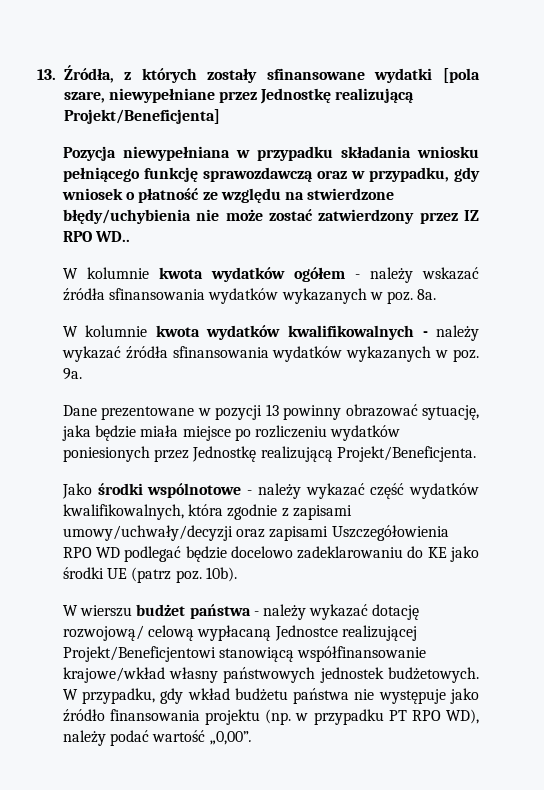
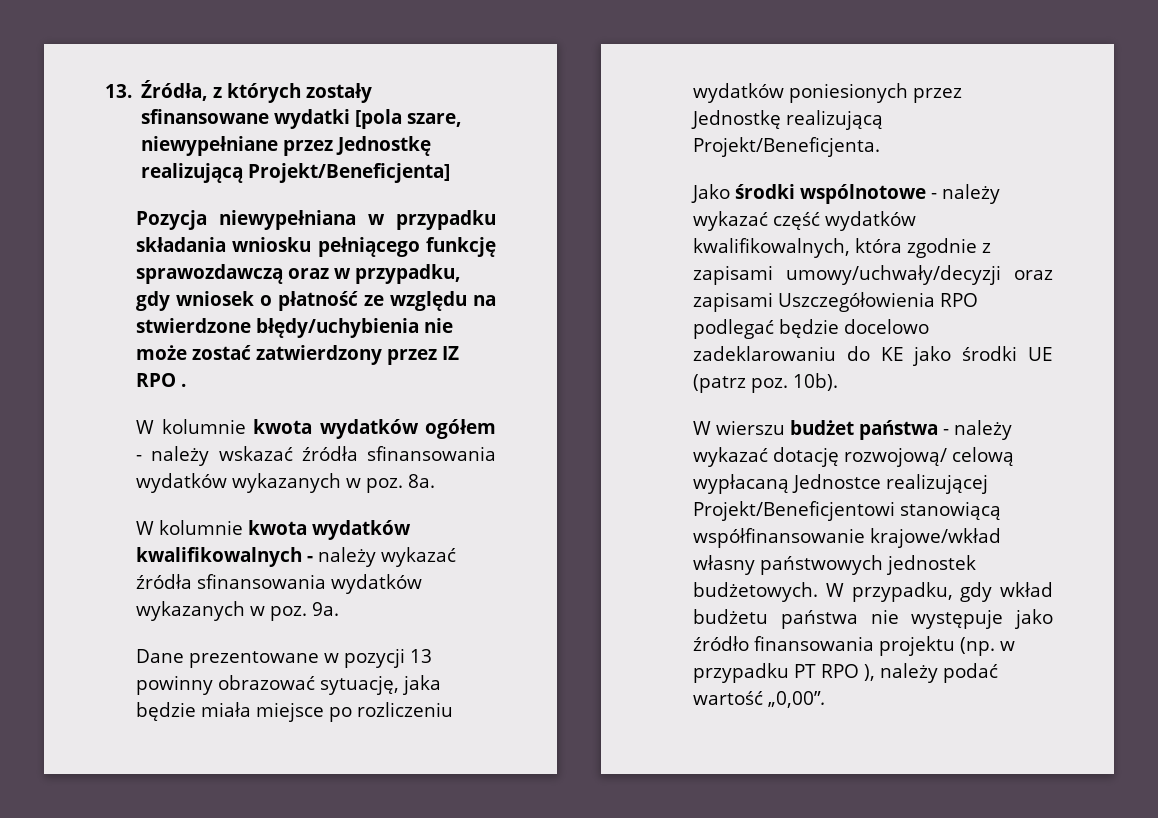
[95,231,131,242] WD.. -> [181,383,187,387] .
[96,547,121,558] WD -> (979, 300) none
[445,709,479,724] WD), -> [864,664,876,681] ),

